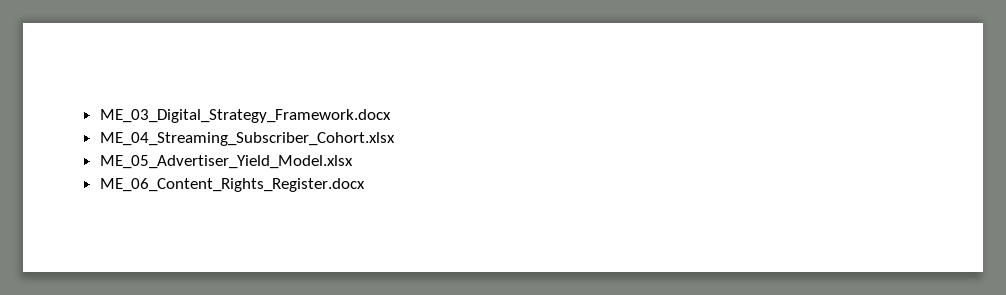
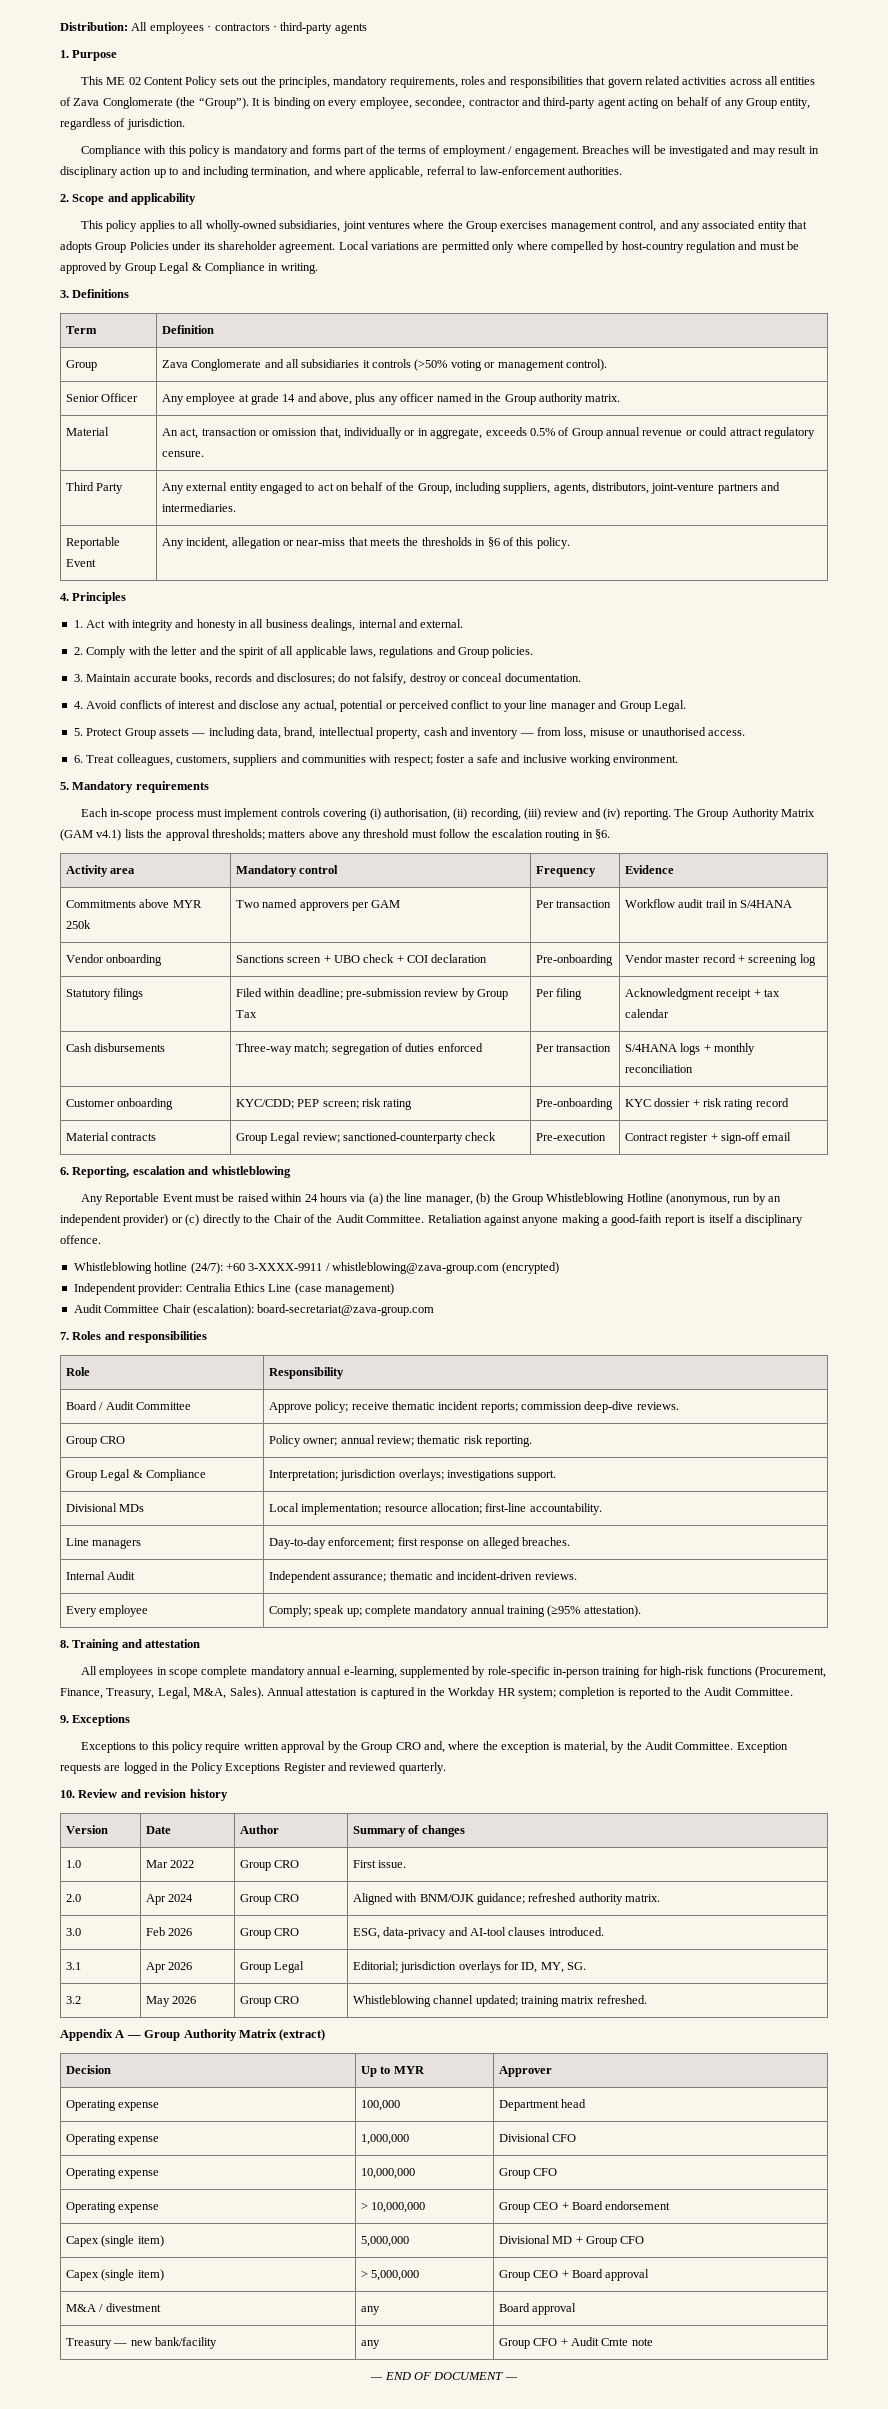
[99,109,391,123] [99,132,395,146] [99,155,353,169] [99,178,365,192] ME_03_Digital_Strategy_Framework.docx // ME_04_Streaming_Subscriber_Cohort.xlsx // ME_05_Advertiser_Yield_Model.xlsx // ME_06_Content_Rights_Register.docx -> [60,22,367,34] [60,50,118,61] [80,76,816,88] [60,97,811,109] [60,118,185,130] [80,145,819,157] [60,166,622,178] [60,193,197,205] [80,220,808,232] [60,241,800,253] [60,262,318,274] [60,289,130,298] [65,326,97,334] [161,325,214,334] [65,360,97,371] [161,359,607,371] [65,393,139,402] [161,393,621,405] [65,427,109,436] [161,427,815,439] [161,451,204,457] [65,482,124,494] [161,482,781,494] [161,503,236,512] [65,537,120,549] [65,559,96,567] [161,537,570,549] [60,592,127,604] [73,619,464,631] [73,646,534,658] [73,673,581,685] [73,700,686,712] [73,727,745,739] [73,754,679,766] [60,781,209,793] [80,808,816,820] [60,829,610,841] [65,865,136,877] [235,865,339,877] [535,866,596,877] [624,865,674,874] [65,899,202,908] [65,920,91,929] [235,899,401,911] [535,900,612,908] [624,899,793,908] [65,954,163,966] [235,954,488,963] [535,954,613,966] [624,954,816,966] [65,988,144,1000] [235,988,509,1000] [235,1010,257,1018] [535,988,583,1000] [624,988,780,1000] [624,1009,669,1018] [65,1043,166,1052] [235,1043,483,1055] [535,1044,612,1052] [624,1043,755,1055] [624,1064,693,1073] [65,1098,174,1110] [235,1098,413,1110] [535,1098,613,1110] [624,1098,789,1110] [65,1132,157,1141] [235,1132,497,1144] [535,1133,606,1141] [624,1132,792,1144] [60,1166,291,1178] [80,1193,782,1205] [60,1214,804,1226] [60,1235,101,1244] [73,1262,560,1274] [73,1283,394,1295] [73,1304,435,1316] [60,1331,208,1343] [65,1367,90,1376] [268,1367,344,1379] [65,1401,191,1410] [268,1401,679,1413] [65,1436,126,1447] [268,1435,533,1447] [65,1469,206,1481] [268,1469,557,1481] [65,1503,145,1512] [268,1503,602,1515] [65,1538,142,1549] [268,1537,571,1549] [65,1571,136,1580] [268,1571,577,1583] [65,1605,149,1617] [268,1605,641,1617] [60,1639,201,1651] [80,1666,826,1678] [60,1687,793,1699] [60,1714,131,1726] [80,1741,788,1753] [60,1762,446,1774] [60,1789,228,1801] [65,1825,108,1834] [145,1826,171,1834] [239,1825,279,1834] [352,1825,465,1837] [65,1860,81,1868] [145,1860,195,1868] [239,1860,300,1871] [352,1860,407,1868] [65,1894,81,1902] [145,1894,194,1905] [239,1894,300,1905] [352,1893,661,1905] [65,1928,81,1936] [145,1927,193,1936] [239,1928,300,1939] [352,1927,604,1939] [65,1962,81,1970] [145,1962,193,1973] [239,1961,305,1973] [352,1961,587,1973] [65,1996,81,2004] [145,1996,197,2007] [239,1996,300,2007] [352,1995,647,2007] [60,2029,326,2041] [65,2065,111,2074] [360,2066,425,2077] [498,2066,552,2077] [65,2100,160,2111] [360,2100,400,2111] [498,2099,587,2111] [65,2134,160,2145] [360,2134,409,2145] [498,2133,577,2142] [65,2168,160,2179] [360,2168,415,2179] [498,2168,558,2179] [65,2202,160,2213] [360,2202,426,2213] [498,2201,671,2213] [65,2235,164,2247] [360,2236,409,2247] [498,2235,645,2247] [65,2269,164,2281] [360,2270,420,2281] [498,2269,650,2281] [65,2303,161,2312] [360,2306,380,2315] [498,2303,577,2315] [65,2337,217,2349] [360,2340,380,2349] [498,2337,653,2349] [370,2372,518,2380] Distribution: All employees · contractors · third-party agents // 1. Purpose // This ME 02 Content Policy sets out the principles, mandatory requirements, roles and responsibilities that govern related activities across all entities of Zava Conglomerate (the “Group”). It is binding on every employee, secondee, contractor and third-party agent acting on behalf of any Group entity, regardless of jurisdiction. // Compliance with this policy is mandatory and forms part of the terms of employment / engagement. Breaches will be investigated and may result in disciplinary action up to and including termination, and where applicable, referral to law-enforcement authorities. // 2. Scope and applicability // This policy applies to all wholly-owned subsidiaries, joint ventures where the Group exercises management control, and any associated entity that adopts Group Policies under its shareholder agreement. Local variations are permitted only where compelled by host-country regulation and must be approved by Group Legal & Compliance in writing. // 3. Definitions // Term | Definition // Group | Zava Conglomerate and all subsidiaries it controls (>50% voting or management control). // Senior Officer | Any employee at grade 14 and above, plus any officer named in the Group authority matrix. // Material | An act, transaction or omission that, individually or in aggregate, exceeds 0.5% of Group annual revenue or could attract regulatory censure. // Third Party | Any external entity engaged to act on behalf of the Group, including suppliers, agents, distributors, joint-venture partners and intermediaries. // Reportable Event | Any incident, allegation or near-miss that meets the thresholds in §6 of this policy. // 4. Principles // 1. Act with integrity and honesty in all business dealings, internal and external. // 2. Comply with the letter and the spirit of all applicable laws, regulations and Group policies. // 3. Maintain accurate books, records and disclosures; do not falsify, destroy or conceal documentation. // 4. Avoid conflicts of interest and disclose any actual, potential or perceived conflict to your line manager and Group Legal. // 5. Protect Group assets — including data, brand, intellectual property, cash and inventory — from loss, misuse or unauthorised access. // 6. Treat colleagues, customers, suppliers and communities with respect; foster a safe and inclusive working environment. // 5. Mandatory requirements // Each in-scope process must implement controls covering (i) authorisation, (ii) recording, (iii) review and (iv) reporting. The Group Authority Matrix (GAM v4.1) lists the approval thresholds; matters above any threshold must follow the escalation routing in §6. // Activity area | Mandatory control | Frequency | Evidence // Commitments above MYR 250k | Two named approvers per GAM | Per transaction | Workflow audit trail in S/4HANA // Vendor onboarding | Sanctions screen + UBO check + COI declaration | Pre-onboarding | Vendor master record + screening log // Statutory filings | Filed within deadline; pre-submission review by Group Tax | Per filing | Acknowledgment receipt + tax calendar // Cash disbursements | Three-way match; segregation of duties enforced | Per transaction | S/4HANA logs + monthly reconciliation // Customer onboarding | KYC/CDD; PEP screen; risk rating | Pre-onboarding | KYC dossier + risk rating record // Material contracts | Group Legal review; sanctioned-counterparty check | Pre-execution | Contract register + sign-off email // 6. Reporting, escalation and whistleblowing // Any Reportable Event must be raised within 24 hours via (a) the line manager, (b) the Group Whistleblowing Hotline (anonymous, run by an independent provider) or (c) directly to the Chair of the Audit Committee. Retaliation against anyone making a good-faith report is itself a disciplinary offence. // Whistleblowing hotline (24/7): +60 3-XXXX-9911 / whistleblowing@zava-group.com (encrypted) // Independent provider: Centralia Ethics Line (case management) // Audit Committee Chair (escalation): board-secretariat@zava-group.com // 7. Roles and responsibilities // Role | Responsibility // Board / Audit Committee | Approve policy; receive thematic incident reports; commission deep-dive reviews. // Group CRO | Policy owner; annual review; thematic risk reporting. // Group Legal & Compliance | Interpretation; jurisdiction overlays; investigations support. // Divisional MDs | Local implementation; resource allocation; first-line accountability. // Line managers | Day-to-day enforcement; first response on alleged breaches. // Internal Audit | Independent assurance; thematic and incident-driven reviews. // Every employee | Comply; speak up; complete mandatory annual training (≥95% attestation). // 8. Training and attestation // All employees in scope complete mandatory annual e-learning, supplemented by role-specific in-person training for high-risk functions (Procurement, Finance, Treasury, Legal, M&A, Sales). Annual attestation is captured in the Workday HR system; completion is reported to the Audit Committee. // 9. Exceptions // Exceptions to this policy require written approval by the Group CRO and, where the exception is material, by the Audit Committee. Exception requests are logged in the Policy Exceptions Register and reviewed quarterly. // 10. Review and revision history // Version | Date | Author | Summary of changes // 1.0 | Mar 2022 | Group CRO | First issue. // 2.0 | Apr 2024 | Group CRO | Aligned with BNM/OJK guidance; refreshed authority matrix. // 3.0 | Feb 2026 | Group CRO | ESG, data-privacy and AI-tool clauses introduced. // 3.1 | Apr 2026 | Group Legal | Editorial; jurisdiction overlays for ID, MY, SG. // 3.2 | May 2026 | Group CRO | Whistleblowing channel updated; training matrix refreshed. // Appendix A — Group Authority Matrix (extract) // Decision | Up to MYR | Approver // Operating expense | 100,000 | Department head // Operating expense | 1,000,000 | Divisional CFO // Operating expense | 10,000,000 | Group CFO // Operating expense | > 10,000,000 | Group CEO + Board endorsement // Capex (single item) | 5,000,000 | Divisional MD + Group CFO // Capex (single item) | > 5,000,000 | Group CEO + Board approval // M&A / divestment | any | Board approval // Treasury — new bank/facility | any | Group CFO + Audit Cmte note // — END OF DOCUMENT —

